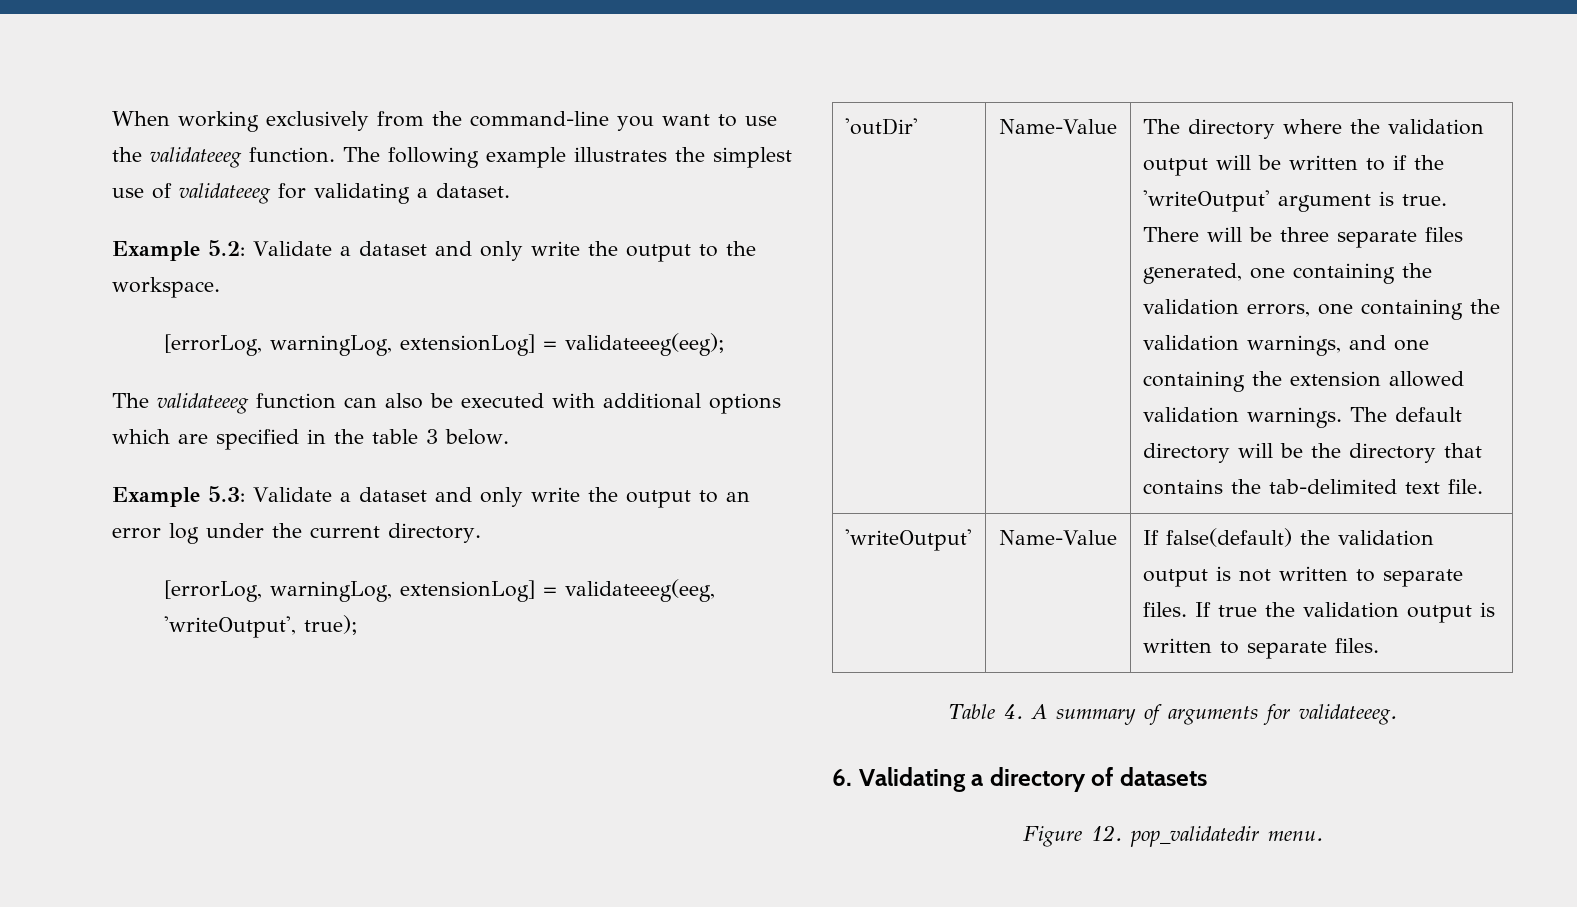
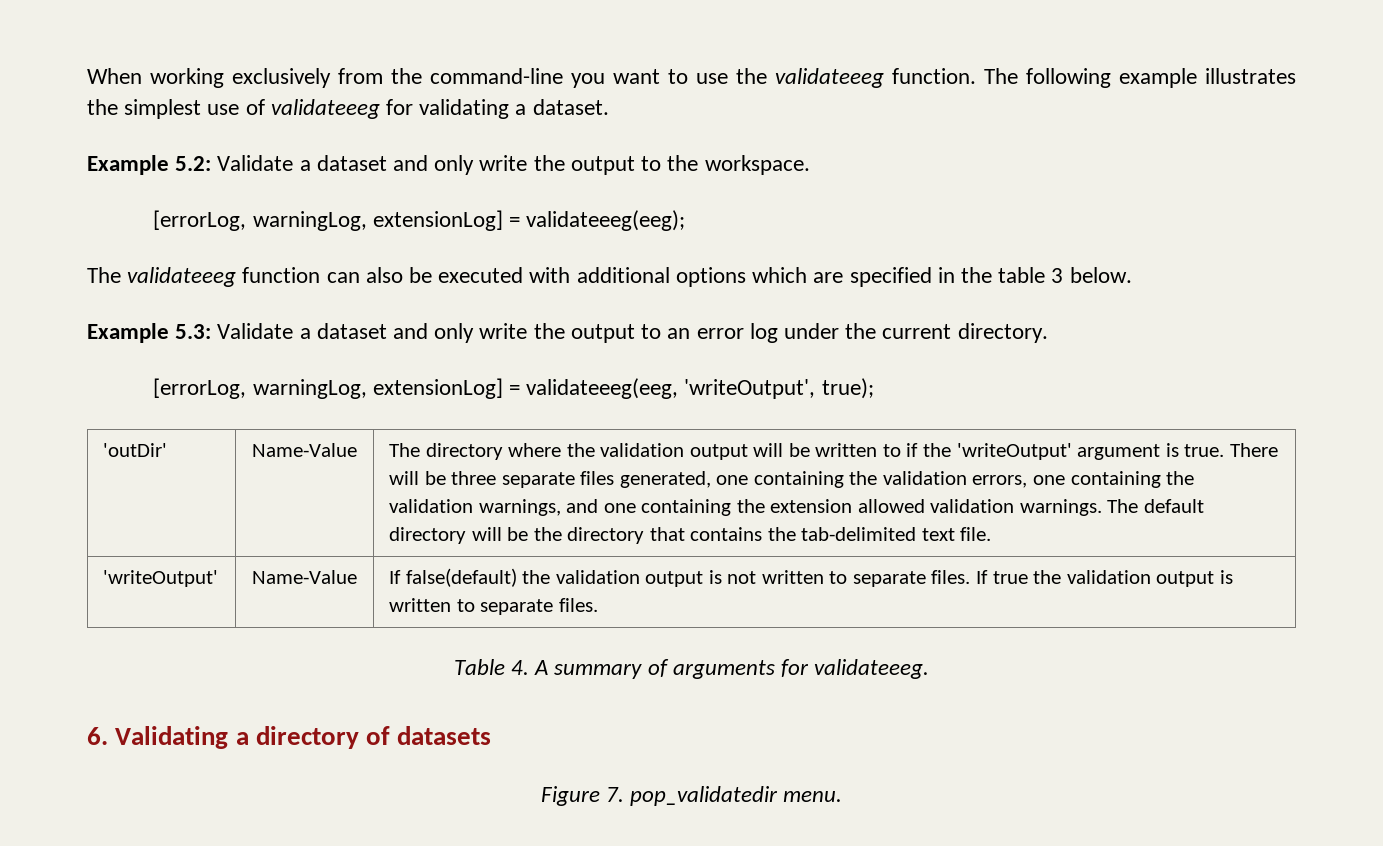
[1090,825,1122,841] 12. -> [605,787,624,802] 7.

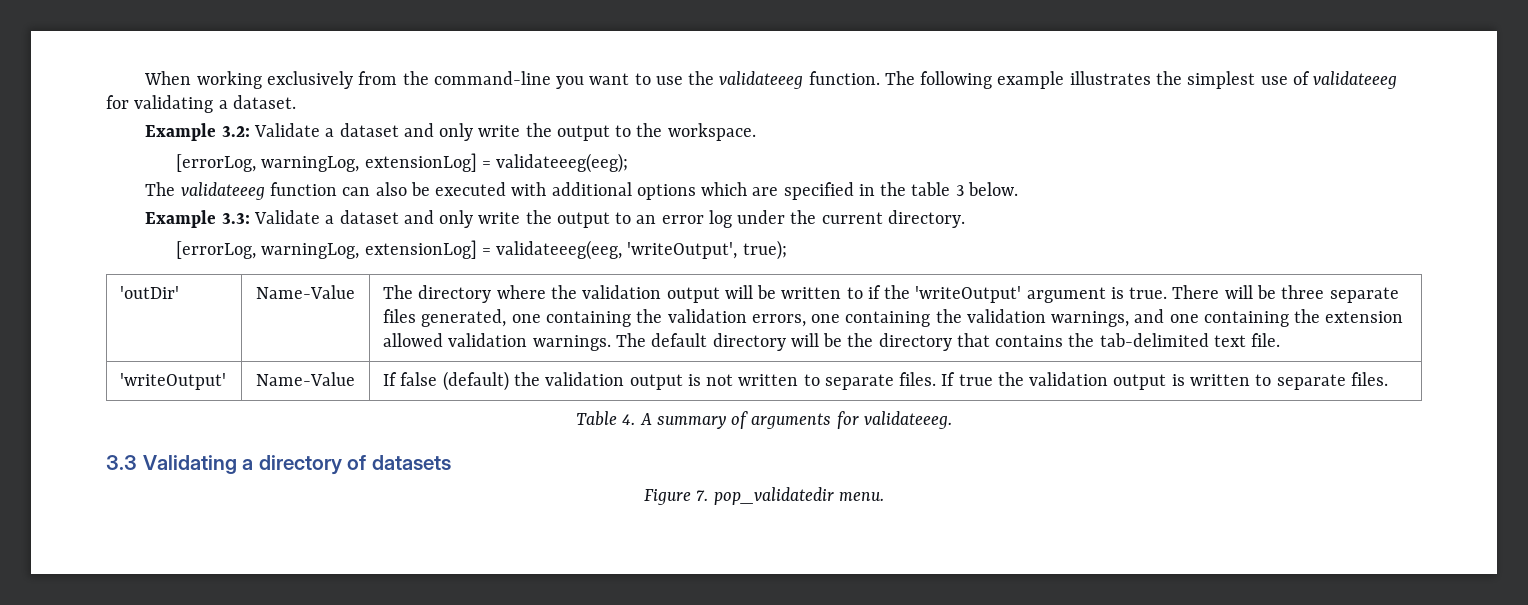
[175,156,212,171] 5.2: -> [221,126,250,137] 3.2:
[175,324,212,339] 5.3: -> [221,213,250,224] 3.3:
[405,568,517,587] false(default) -> [400,371,509,391] false (default)
[87,727,108,745] 6. -> [106,455,137,470] 3.3

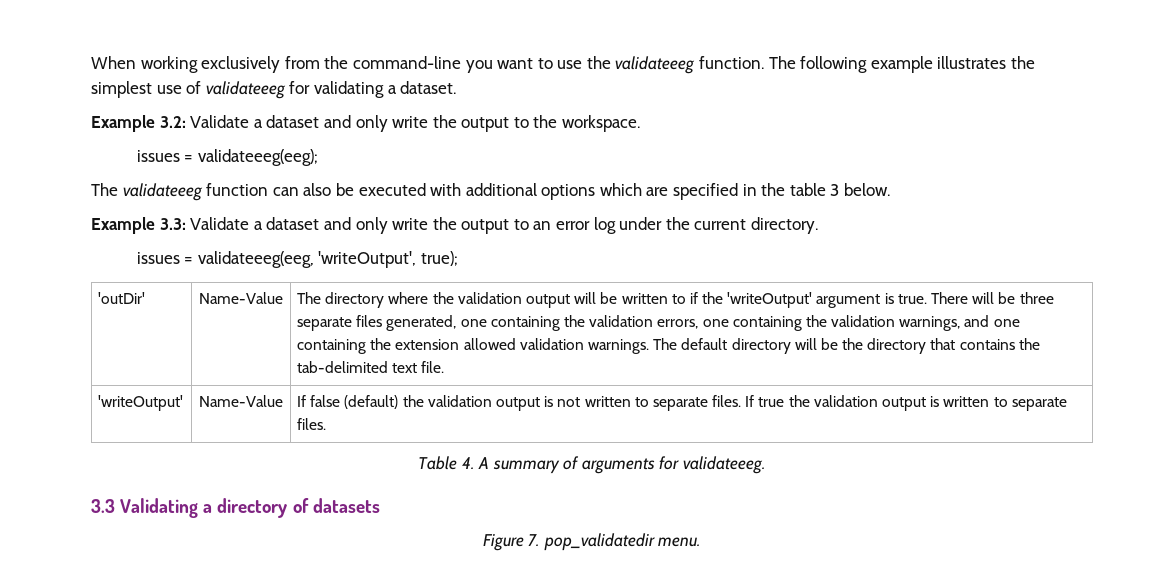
[176,153,477,172] [errorLog, warningLog, extensionLog] -> [136,150,180,162] issues
[176,240,477,259] [errorLog, warningLog, extensionLog] -> [136,252,180,264] issues

